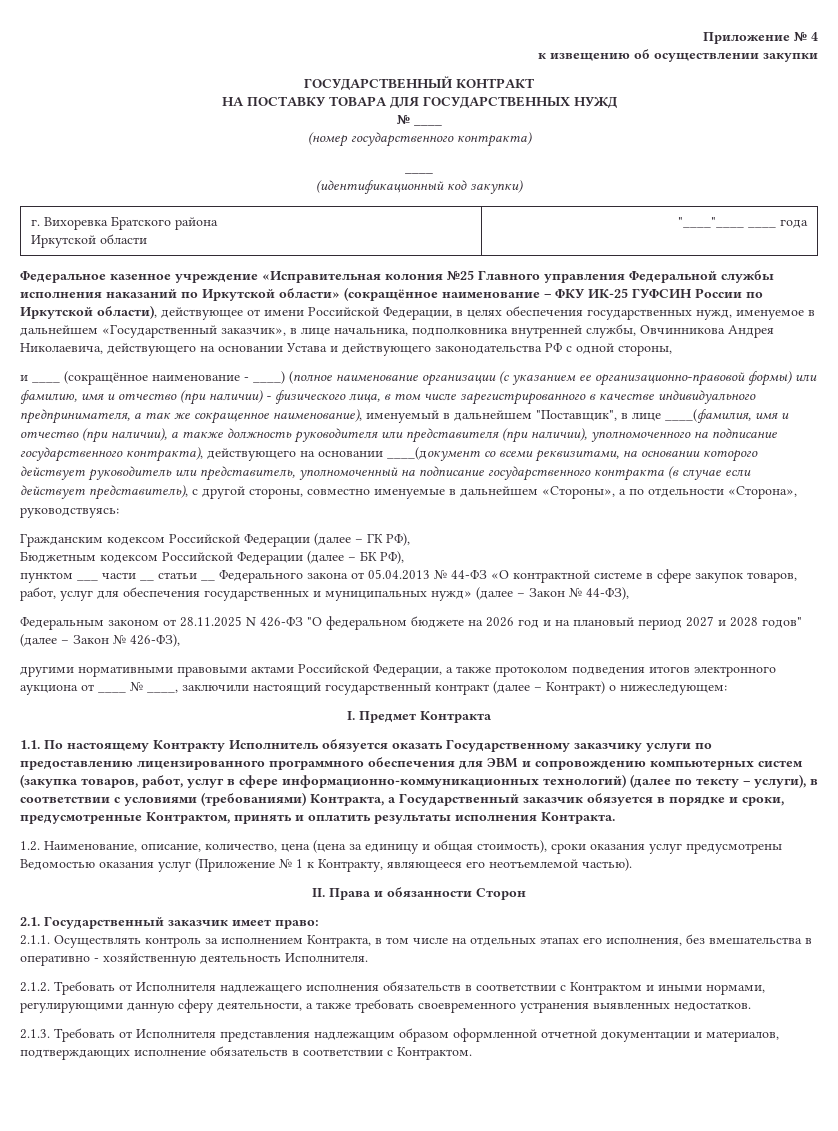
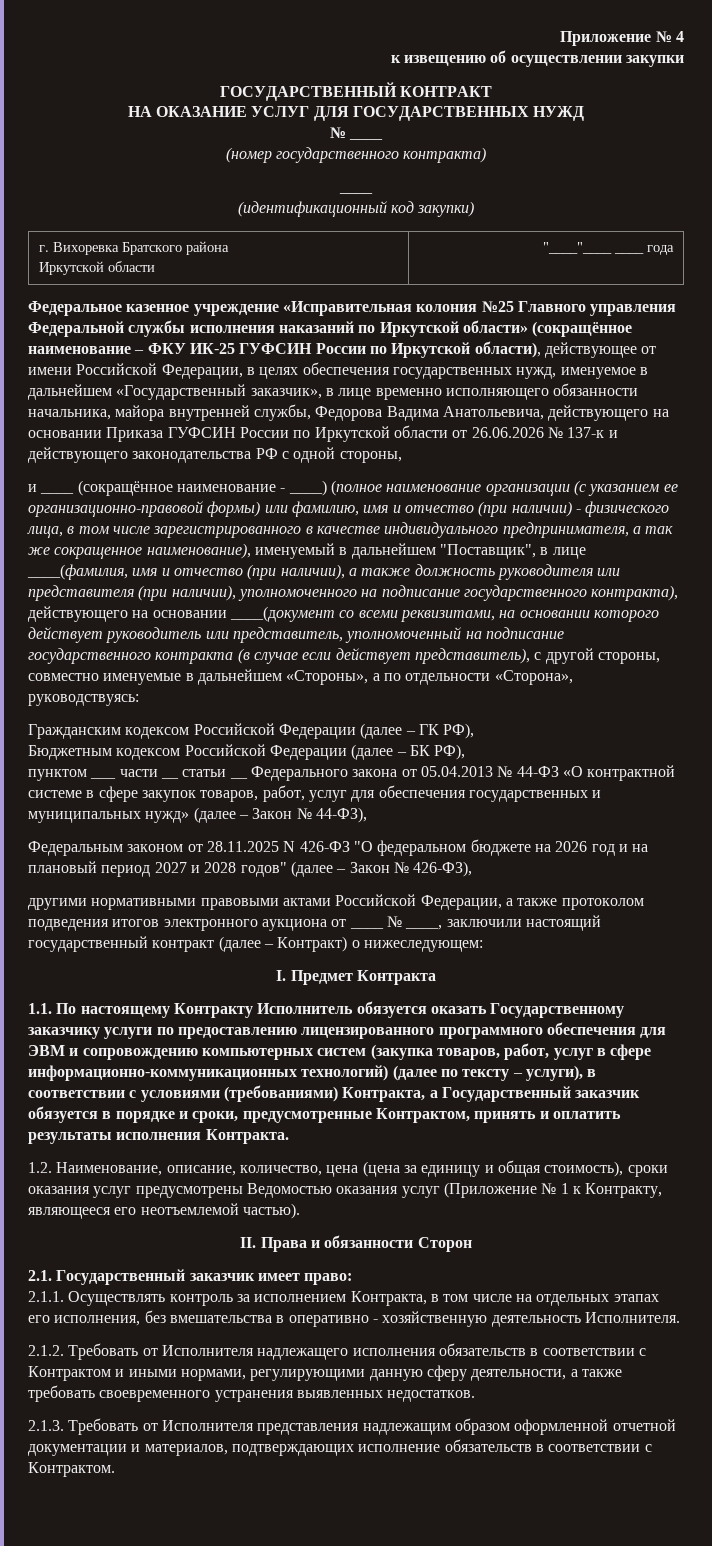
[246,96,387,107] ПОСТАВКУ ТОВАРА -> [156,106,310,117] ОКАЗАНИЕ УСЛУГ
[334,324,774,338] [20,343,327,356] начальника, подполковника внутренней службы, Овчинникова Андрея Николаевича, действующего на основании Устава -> [375,383,639,400] [28,404,669,421] [28,425,605,442] временно исполняющего обязанности начальника, майора внутренней службы, Федорова Вадима Анатольевича, действующего на основании Приказа ГУФСИН России по Иркутской области от 26.06.2026 № 137-к

